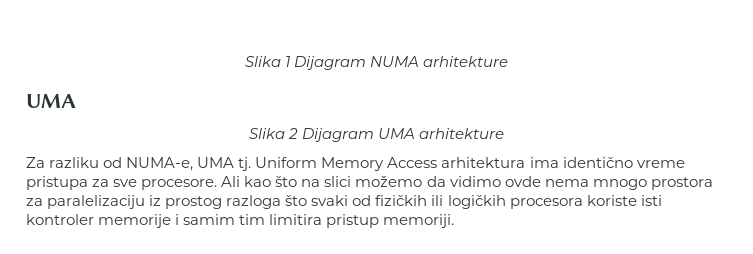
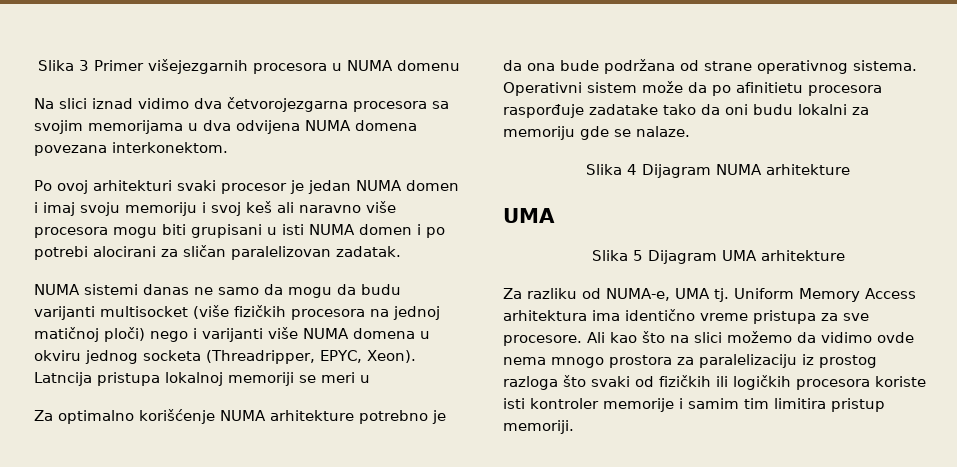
[244,56,290,67] Slika 1 -> [38,59,460,74] [34,97,449,112] [34,120,417,134] [34,142,228,156] [34,180,459,194] [34,201,396,216] [34,224,445,238] [34,245,401,260] [34,284,401,298] [34,305,440,320] [34,327,430,342] [34,350,416,364] [34,372,370,386] [34,409,446,424] [503,59,917,74] [503,81,882,96] [503,104,869,118] [503,126,690,140] [586,164,637,175] Slika 3 Primer višejezgarnih procesora u NUMA domenu // Na slici iznad vidimo dva četvorojezgarna procesora sa svojim memorijama u dva odvijena NUMA domena povezana interkonektom. // Po ovoj arhitekturi svaki procesor je jedan NUMA domen i imaj svoju memoriju i svoj keš ali naravno više procesora mogu biti grupisani u isti NUMA domen i po potrebi alocirani za sličan paralelizovan zadatak. // NUMA sistemi danas ne samo da mogu da budu varijanti multisocket (više fizičkih procesora na jednoj matičnoj ploči) nego i varijanti više NUMA domena u okviru jednog socketa (Threadripper, EPYC, Xeon). Latncija pristupa lokalnoj memoriji se meri u // Za optimalno korišćenje NUMA arhitekture potrebno je da ona bude podržana od strane operativnog sistema. Operativni sistem može da po afinitietu procesora rasporđuje zadatake tako da oni budu lokalni za memoriju gde se nalaze. // Slika 4
[287,128,298,139] 2 -> [632,250,643,261] 5

